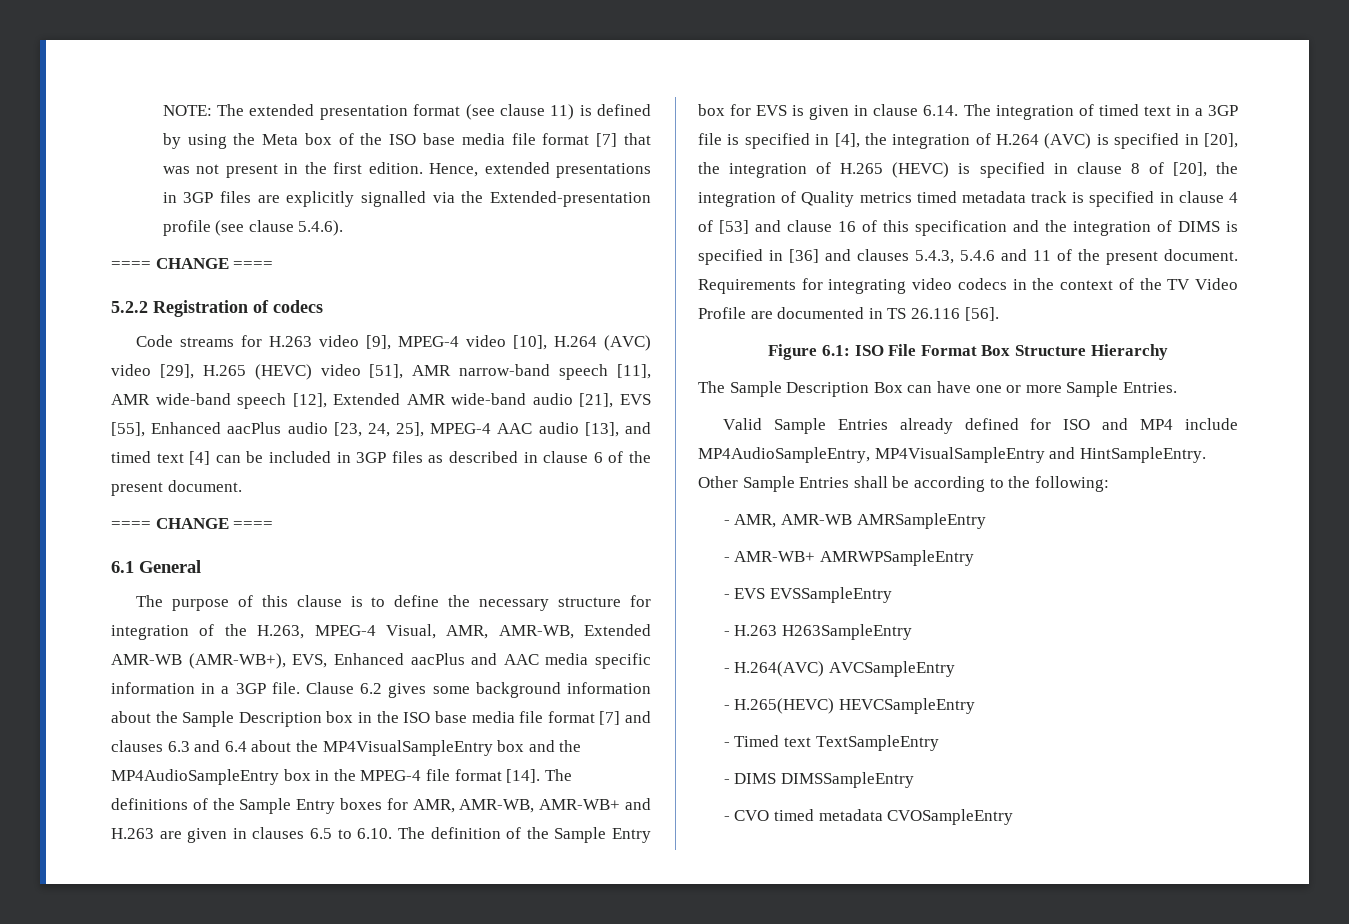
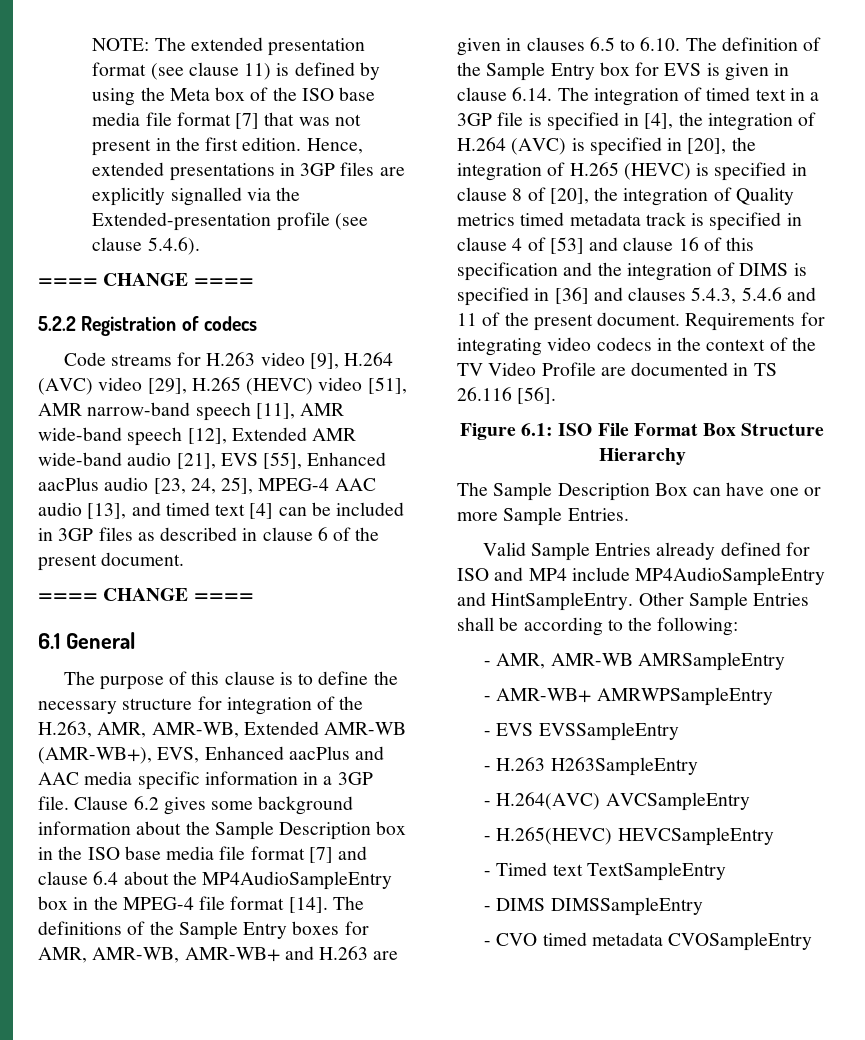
[398,335,548,350] MPEG-4 video [10], -> (339, 361) none
[314,624,436,639] MPEG-4 Visual, -> (92, 729) none
[111,740,555,756] clauses 6.3 and 6.4 about the MP4VisualSampleEntry box and -> [38,871,169,885] clause 6.4 about
[698,447,1045,463] MP4AudioSampleEntry, MP4VisualSampleEntry -> [635,567,826,586] MP4AudioSampleEntry

